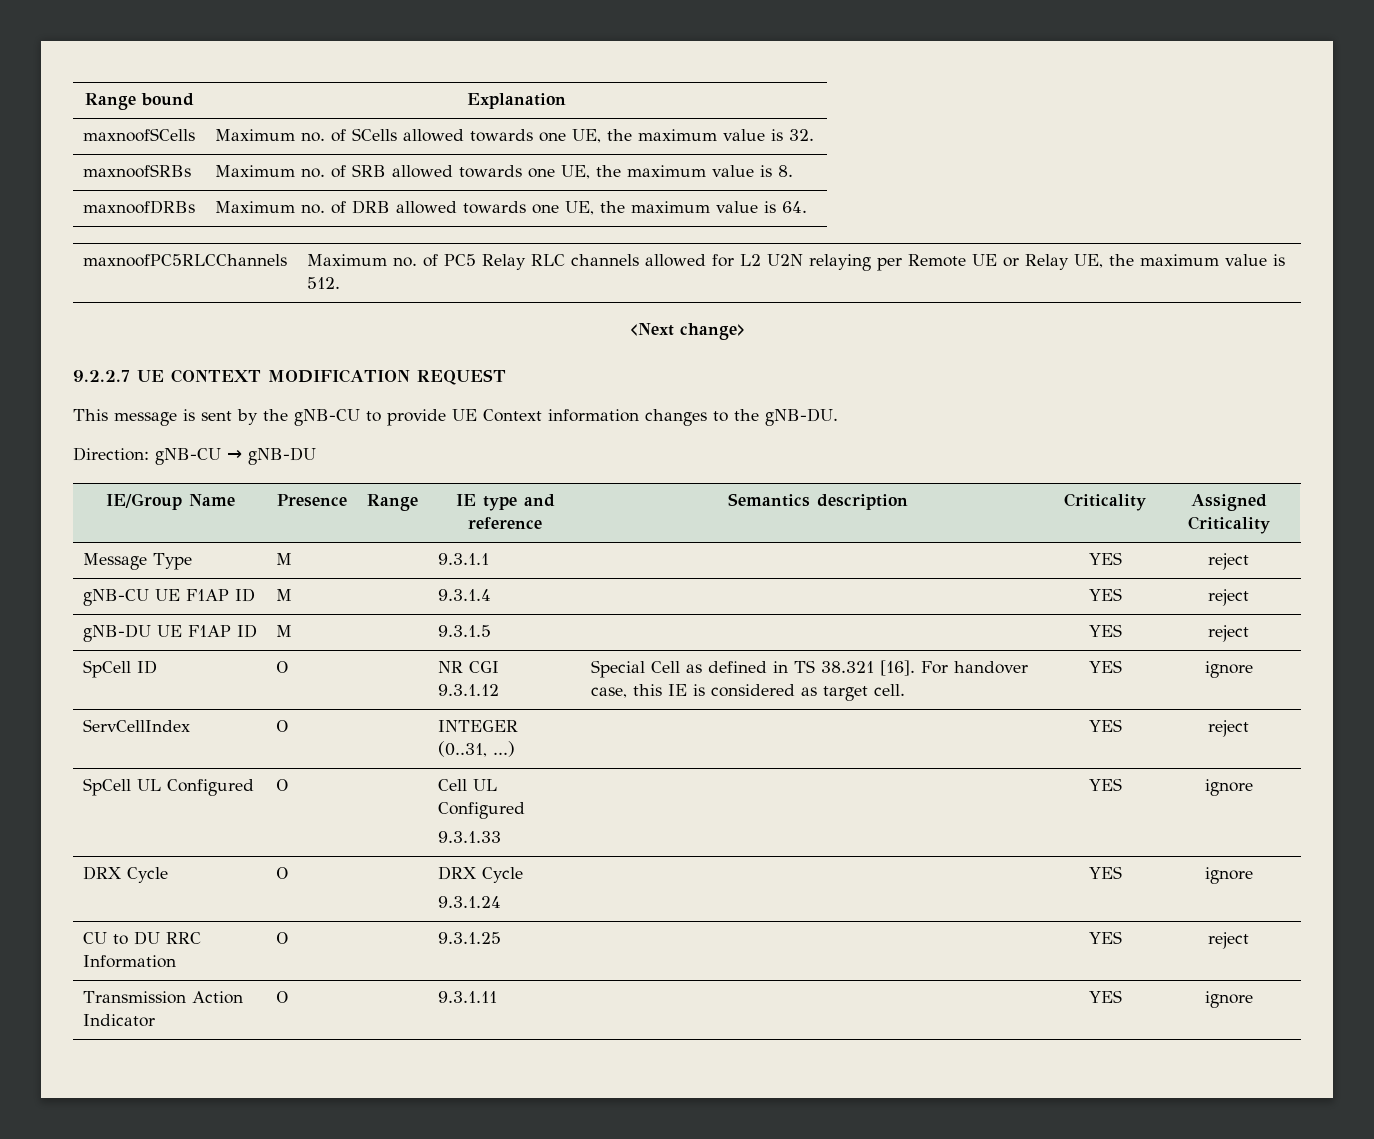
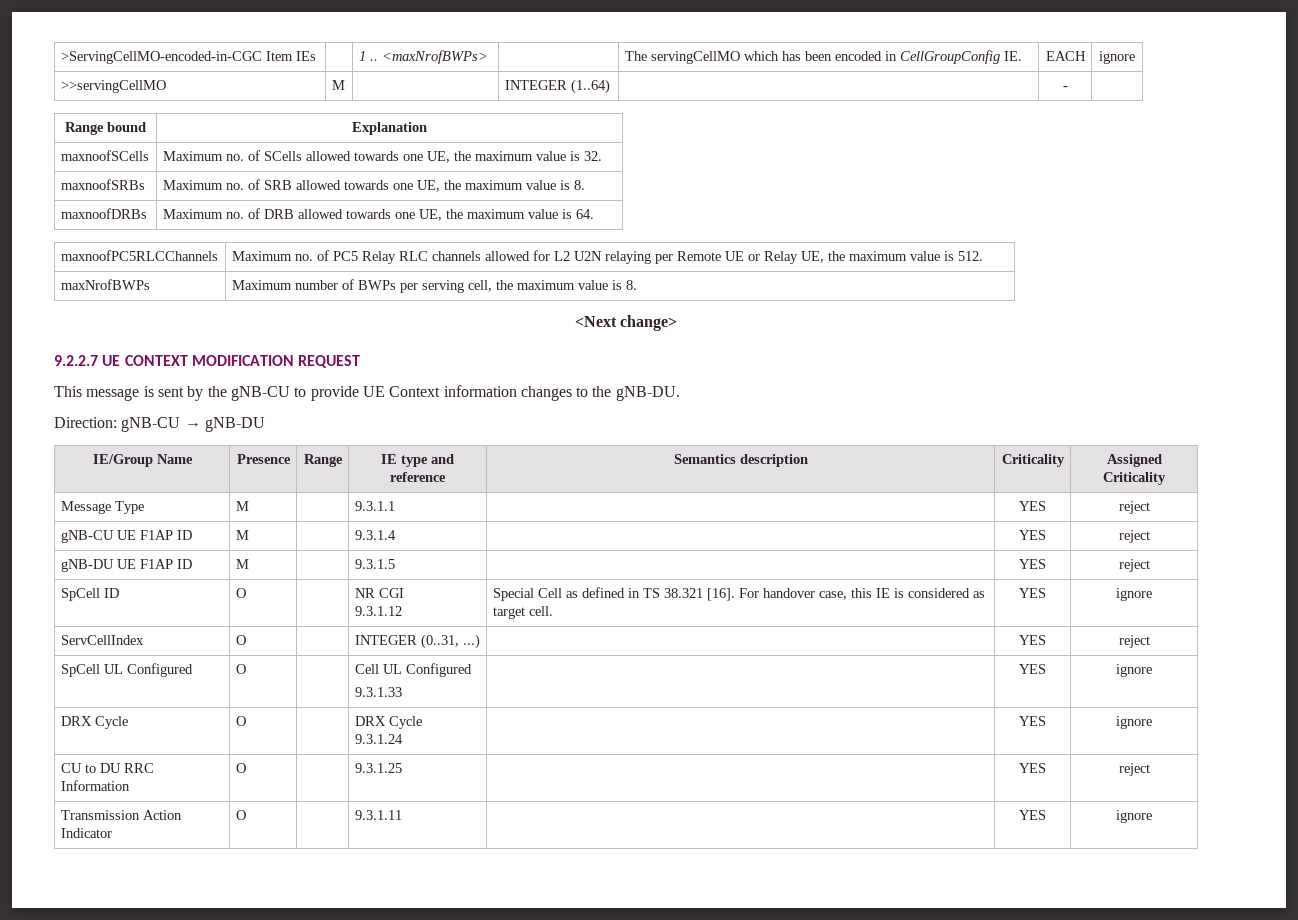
(85, 101) none -> [60,51,316,64] [358,50,488,64] [624,50,1022,64] [1045,51,1086,61] [1099,51,1135,64] [60,80,166,93] [331,80,345,90] [504,79,610,94] [1062,86,1068,90] >ServingCellMO-encoded-in-CGC Item IEs | | 1 .. <maxNrofBWPs> | | The servingCellMO which has been encoded in CellGroupConfig IE. | EACH | ignore // >>servingCellMO | M | | INTEGER (1..64) | | - | //
(340, 283) none -> [60,279,150,290] [231,279,637,293] // maxNrofBWPs | Maximum number of BWPs per serving cell, the maximum value is 8.

